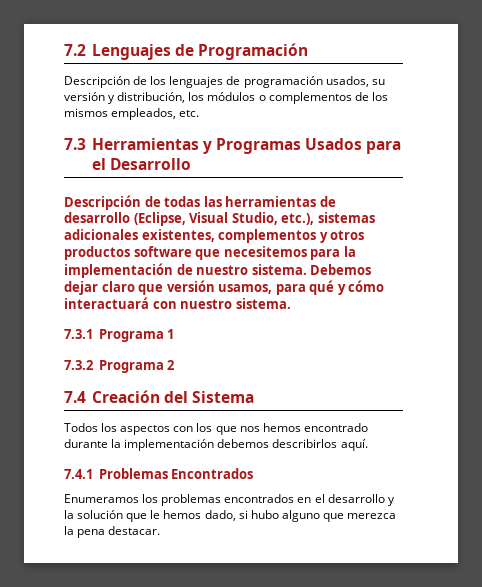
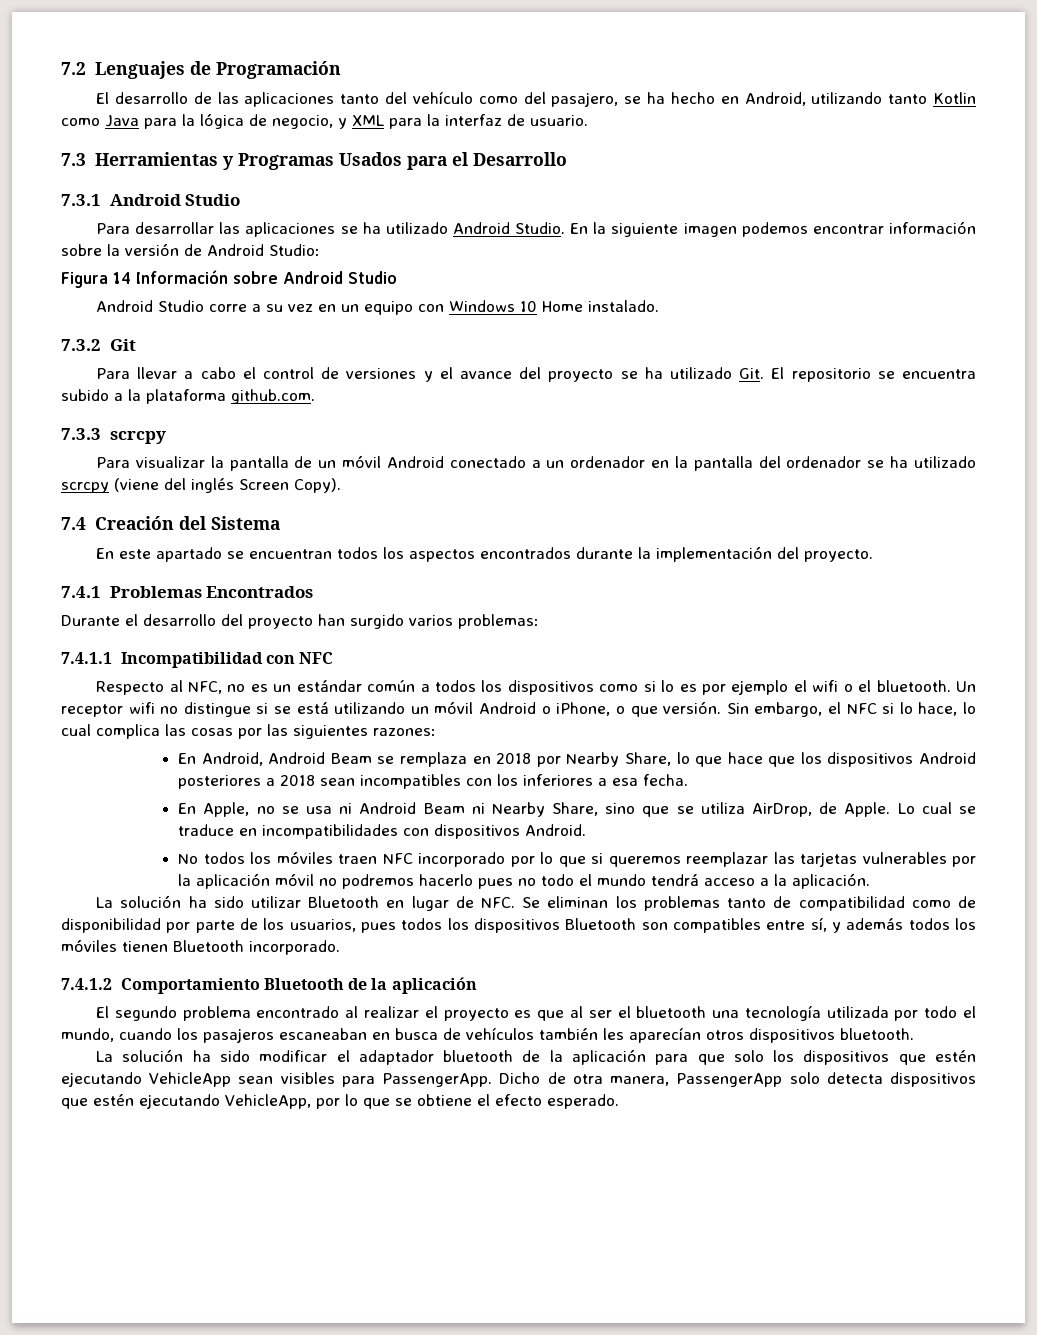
[64,76,385,88] [64,92,388,104] [64,108,200,120] Descripción de los lenguajes de programación usados, su versión y distribución, los módulos o complementos de los mismos empleados, etc. -> [96,91,976,107] [61,113,588,129] El desarrollo de las aplicaciones tanto del vehículo como del pasajero, se ha hecho en Android, utilizando tanto Kotlin como Java para la lógica de negocio, y XML para la interfaz de usuario.
[64,195,336,210] [64,212,375,226] [64,229,365,243] [64,246,356,260] [64,263,372,278] [64,280,385,295] [64,297,291,309] [64,329,175,342] [64,360,175,373] [64,390,255,403] [64,423,368,435] [64,439,368,451] [64,468,254,479] [64,494,395,506] [64,510,397,522] [64,526,161,538] Descripción de todas las herramientas de desarrollo (Eclipse, Visual Studio, etc.), sistemas adicionales existentes, complementos y otros productos software que necesitemos para la implementación de nuestro sistema. Debemos dejar claro que versión usamos, para qué y cómo interactuará con nuestro sistema. // 7.3.1 Programa 1 // 7.3.2 Programa 2 // 7.4 Creación del Sistema // Todos los aspectos con los que nos hemos encontrado durante la implementación debemos describirlos aquí. // 7.4.1 Problemas Encontrados // Enumeramos los problemas encontrados en el desarrollo y la solución que le hemos dado, si hubo alguno que merezca la pena destacar. -> [61,194,241,206] [96,221,976,237] [61,243,320,256] [61,270,397,288] [96,300,660,315] [61,339,136,351] [96,367,976,382] [61,389,315,404] [61,428,166,444] [96,455,976,471] [61,478,341,493] [61,516,280,530] [96,546,874,562] [61,586,314,598] [61,614,539,629] [61,652,334,668] [96,680,976,695] [61,701,976,717] [61,724,436,739] [178,752,977,767] [178,774,689,789] [178,802,976,817] [178,824,587,839] [178,851,977,867] [178,873,871,889] [96,895,976,911] [61,917,977,933] [61,939,340,955] [61,977,477,994] [96,1005,976,1021] [61,1027,914,1043] [96,1049,976,1065] [61,1072,976,1087] [61,1094,619,1109] 7.3.1 Android Studio // Para desarrollar las aplicaciones se ha utilizado Android Studio. En la siguiente imagen podemos encontrar información sobre la versión de Android Studio: // Figura 14 Información sobre Android Studio // Android Studio corre a su vez en un equipo con Windows 10 Home instalado. // 7.3.2 Git // Para llevar a cabo el control de versiones y el avance del proyecto se ha utilizado Git. El repositorio se encuentra subido a la plataforma github.com. // 7.3.3 scrcpy // Para visualizar la pantalla de un móvil Android conectado a un ordenador en la pantalla del ordenador se ha utilizado scrcpy (viene del inglés Screen Copy). // 7.4 Creación del Sistema // En este apartado se encuentran todos los aspectos encontrados durante la implementación del proyecto. // 7.4.1 Problemas Encontrados // Durante el desarrollo del proyecto han surgido varios problemas: // 7.4.1.1 Incompatibilidad con NFC // Respecto al NFC, no es un estándar común a todos los dispositivos como si lo es por ejemplo el wifi o el bluetooth. Un receptor wifi no distingue si se está utilizando un móvil Android o iPhone, o que versión. Sin embargo, el NFC si lo hace, lo cual complica las cosas por las siguientes razones: // En Android, Android Beam se remplaza en 2018 por Nearby Share, lo que hace que los dispositivos Android posteriores a 2018 sean incompatibles con los inferiores a esa fecha. // En Apple, no se usa ni Android Beam ni Nearby Share, sino que se utiliza AirDrop, de Apple. Lo cual se traduce en incompatibilidades con dispositivos Android. // No todos los móviles traen NFC incorporado por lo que si queremos reemplazar las tarjetas vulnerables por la aplicación móvil no podremos hacerlo pues no todo el mundo tendrá acceso a la aplicación. // La solución ha sido utilizar Bluetooth en lugar de NFC. Se eliminan los problemas tanto de compatibilidad como de disponibilidad por parte de los usuarios, pues todos los dispositivos Bluetooth son compatibles entre sí, y además todos los móviles tienen Bluetooth incorporado. // 7.4.1.2 Comportamiento Bluetooth de la aplicación // El segundo problema encontrado al realizar el proyecto es que al ser el bluetooth una tecnología utilizada por todo el mundo, cuando los pasajeros escaneaban en busca de vehículos también les aparecían otros dispositivos bluetooth. // La solución ha sido modificar el adaptador bluetooth de la aplicación para que solo los dispositivos que estén ejecutando VehicleApp sean visibles para PassengerApp. Dicho de otra manera, PassengerApp solo detecta dispositivos que estén ejecutando VehicleApp, por lo que se obtiene el efecto esperado.

